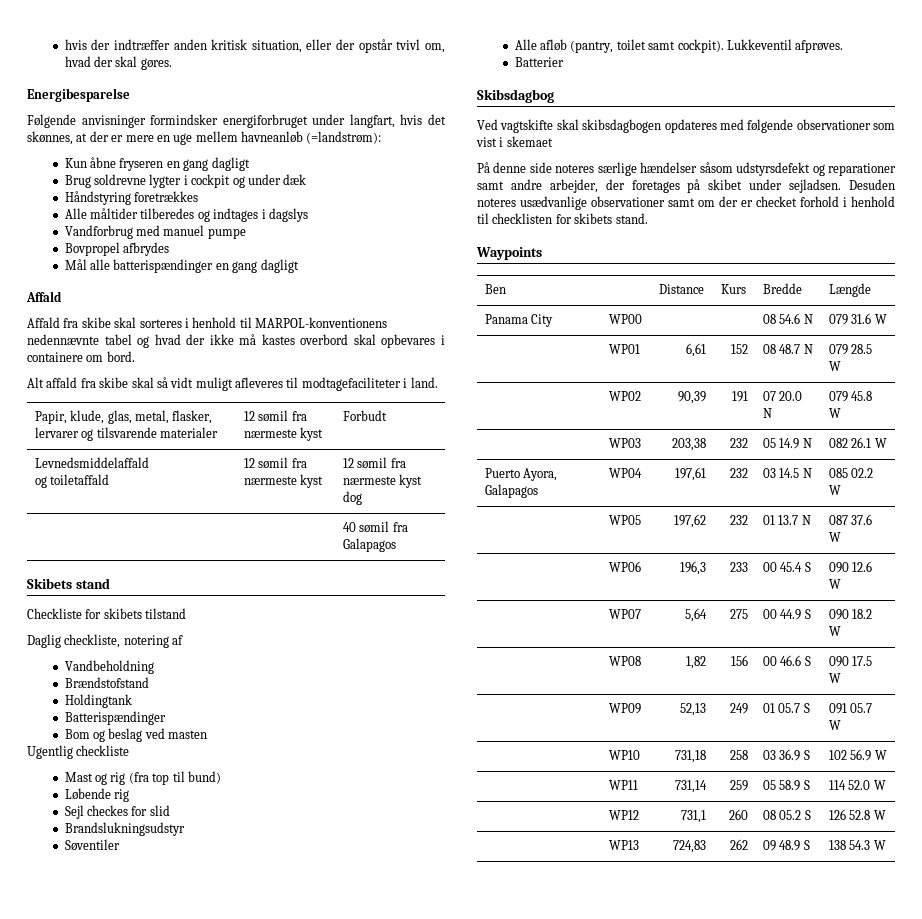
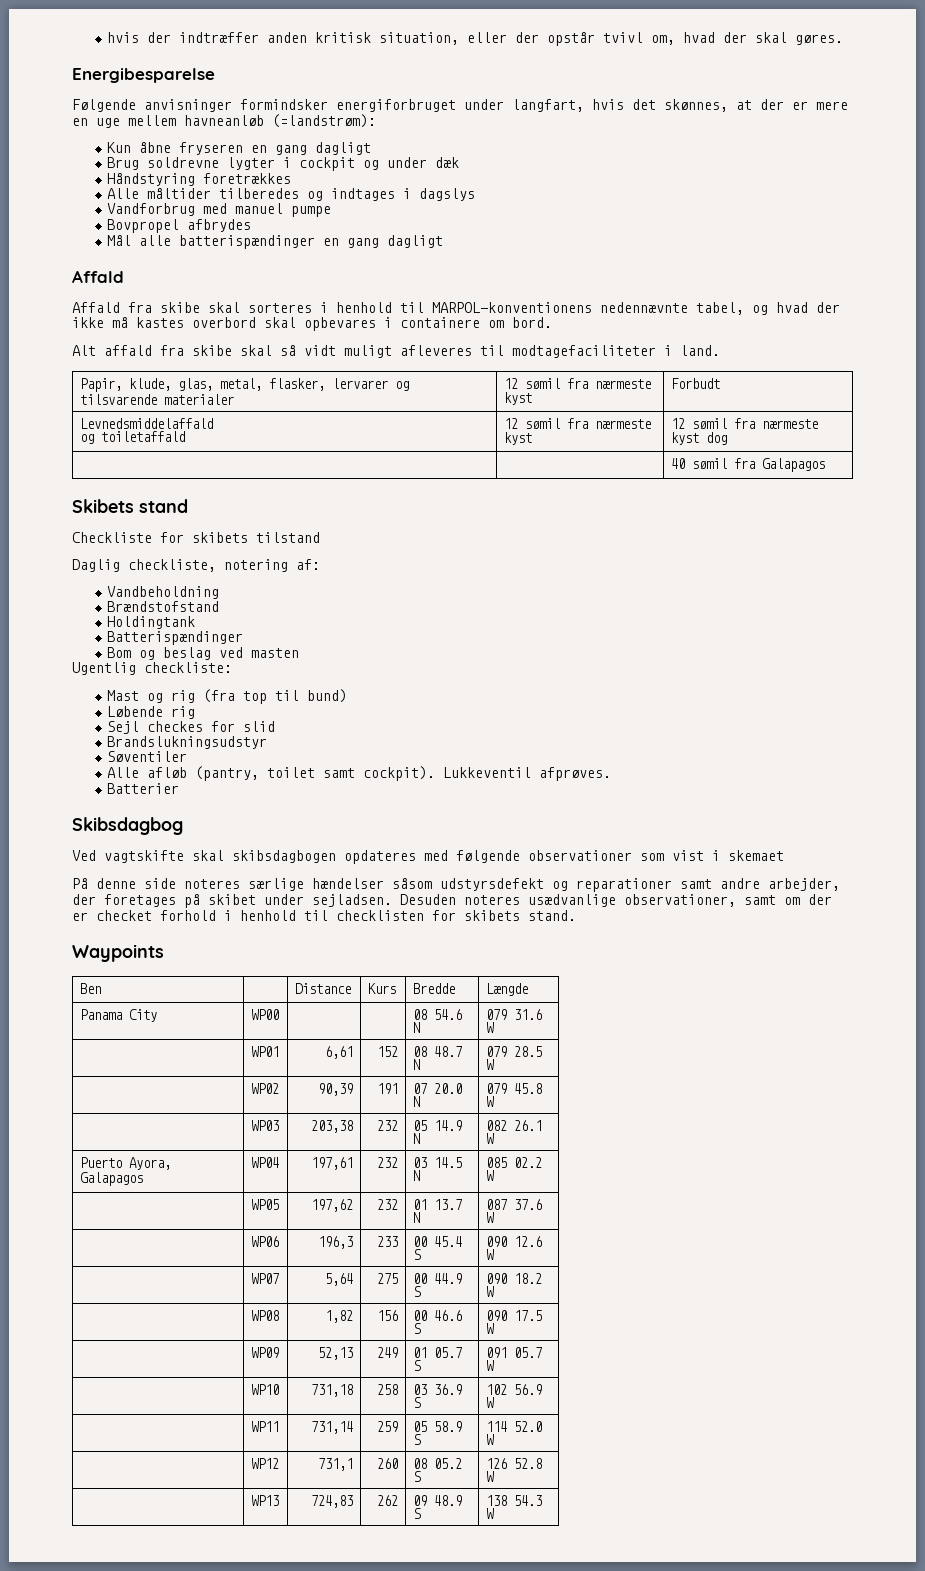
[104,334,132,345] tabel -> [696,302,744,315] tabel,
[172,635,184,645] af -> [296,559,320,570] af:
[76,745,130,756] checkliste -> [144,662,232,673] checkliste:
[591,196,665,207] observationer -> [624,894,736,907] observationer,

